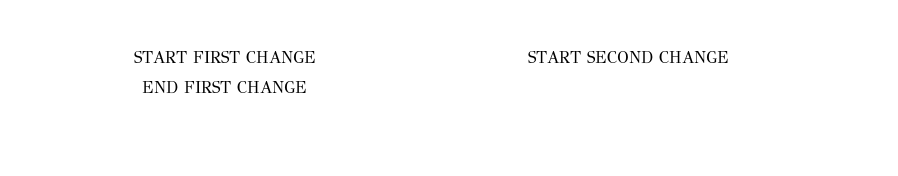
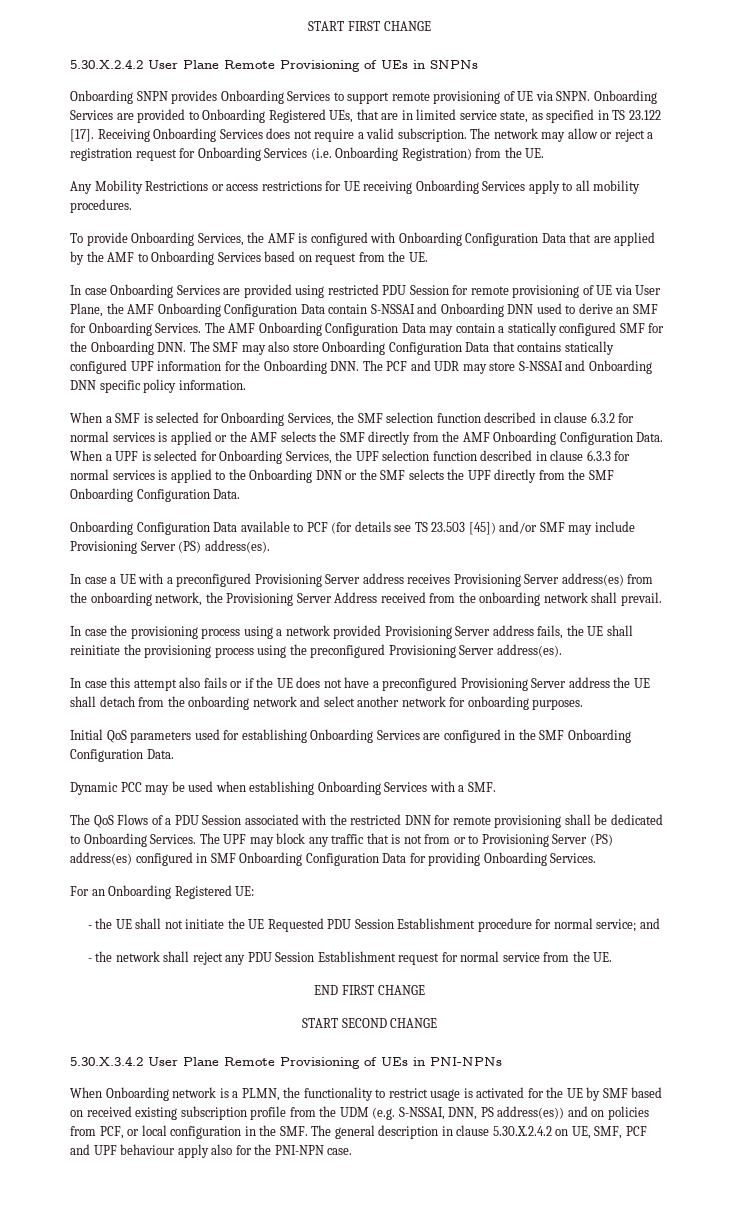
(316, 57) none -> [70,59,478,72] [70,90,657,104] [70,109,661,123] [70,128,654,142] [70,147,545,161] [70,180,641,194] [70,199,132,213] [70,232,656,246] [70,251,428,265] [70,284,662,298] [70,303,658,317] [70,322,665,336] [70,341,614,355] [70,360,652,374] [70,379,246,393] [70,412,635,426] [70,431,664,445] [70,450,631,464] [70,469,614,483] [70,488,241,502] [70,521,635,535] [70,540,270,554] [70,573,654,587] [70,592,662,606] [70,625,633,639] [70,644,562,658] [70,677,650,691] [70,696,584,710] [70,729,631,743] [70,749,174,762] [70,781,496,795] [70,814,663,828] [70,833,613,847] [70,852,597,866] [70,885,255,899] [87,918,660,932] [87,951,613,965] // 5.30.X.2.4.2 User Plane Remote Provisioning of UEs in SNPNs // Onboarding SNPN provides Onboarding Services to support remote provisioning of UE via SNPN. Onboarding Services are provided to Onboarding Registered UEs, that are in limited service state, as specified in TS 23.122 [17]. Receiving Onboarding Services does not require a valid subscription. The network may allow or reject a registration request for Onboarding Services (i.e. Onboarding Registration) from the UE. // Any Mobility Restrictions or access restrictions for UE receiving Onboarding Services apply to all mobility procedures. // To provide Onboarding Services, the AMF is configured with Onboarding Configuration Data that are applied by the AMF to Onboarding Services based on request from the UE. // In case Onboarding Services are provided using restricted PDU Session for remote provisioning of UE via User Plane, the AMF Onboarding Configuration Data contain S-NSSAI and Onboarding DNN used to derive an SMF for Onboarding Services. The AMF Onboarding Configuration Data may contain a statically configured SMF for the Onboarding DNN. The SMF may also store Onboarding Configuration Data that contains statically configured UPF information for the Onboarding DNN. The PCF and UDR may store S-NSSAI and Onboarding DNN specific policy information. // When a SMF is selected for Onboarding Services, the SMF selection function described in clause 6.3.2 for normal services is applied or the AMF selects the SMF directly from the AMF Onboarding Configuration Data. When a UPF is selected for Onboarding Services, the UPF selection function described in clause 6.3.3 for normal services is applied to the Onboarding DNN or the SMF selects the UPF directly from the SMF Onboarding Configuration Data. // Onboarding Configuration Data available to PCF (for details see TS 23.503 [45]) and/or SMF may include Provisioning Server (PS) address(es). // In case a UE with a preconfigured Provisioning Server address receives Provisioning Server address(es) from the onboarding network, the Provisioning Server Address received from the onboarding network shall prevail. // In case the provisioning process using a network provided Provisioning Server address fails, the UE shall reinitiate the provisioning process using the preconfigured Provisioning Server address(es). // In case this attempt also fails or if the UE does not have a preconfigured Provisioning Server address the UE shall detach from the onboarding network and select another network for onboarding purposes. // Initial QoS parameters used for establishing Onboarding Services are configured in the SMF Onboarding Configuration Data. // Dynamic PCC may be used when establishing Onboarding Services with a SMF. // The QoS Flows of a PDU Session associated with the restricted DNN for remote provisioning shall be dedicated to Onboarding Services. The UPF may block any traffic that is not from or to Provisioning Server (PS) address(es) configured in SMF Onboarding Configuration Data for providing Onboarding Services. // For an Onboarding Registered UE: // - the UE shall not initiate the UE Requested PDU Session Establishment procedure for normal service; and // - the network shall reject any PDU Session Establishment request for normal service from the UE.
(729, 57) none -> [70,1056,502,1069] [70,1087,663,1101] [70,1106,649,1120] [70,1125,647,1139] [70,1144,353,1158] // 5.30.X.3.4.2 User Plane Remote Provisioning of UEs in PNI-NPNs // When Onboarding network is a PLMN, the functionality to restrict usage is activated for the UE by SMF based on received existing subscription profile from the UDM (e.g. S-NSSAI, DNN, PS address(es)) and on policies from PCF, or local configuration in the SMF. The general description in clause 5.30.X.2.4.2 on UE, SMF, PCF and UPF behaviour apply also for the PNI-NPN case.

